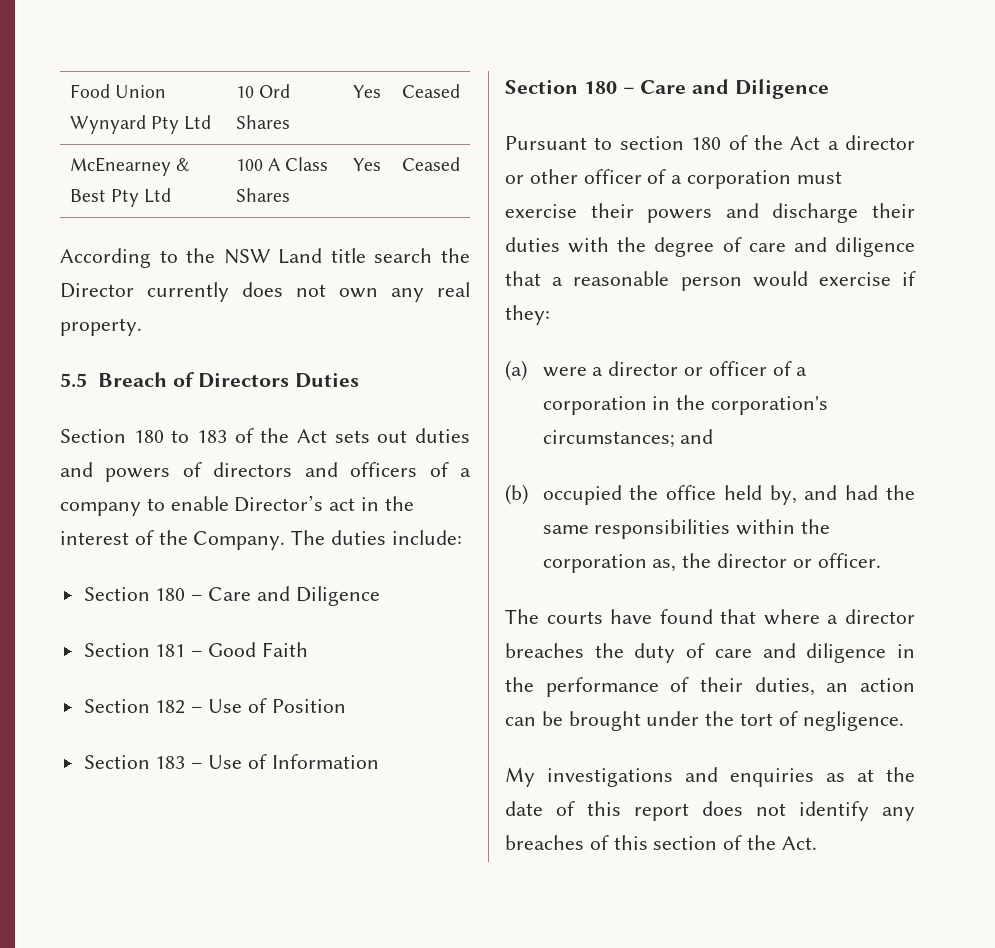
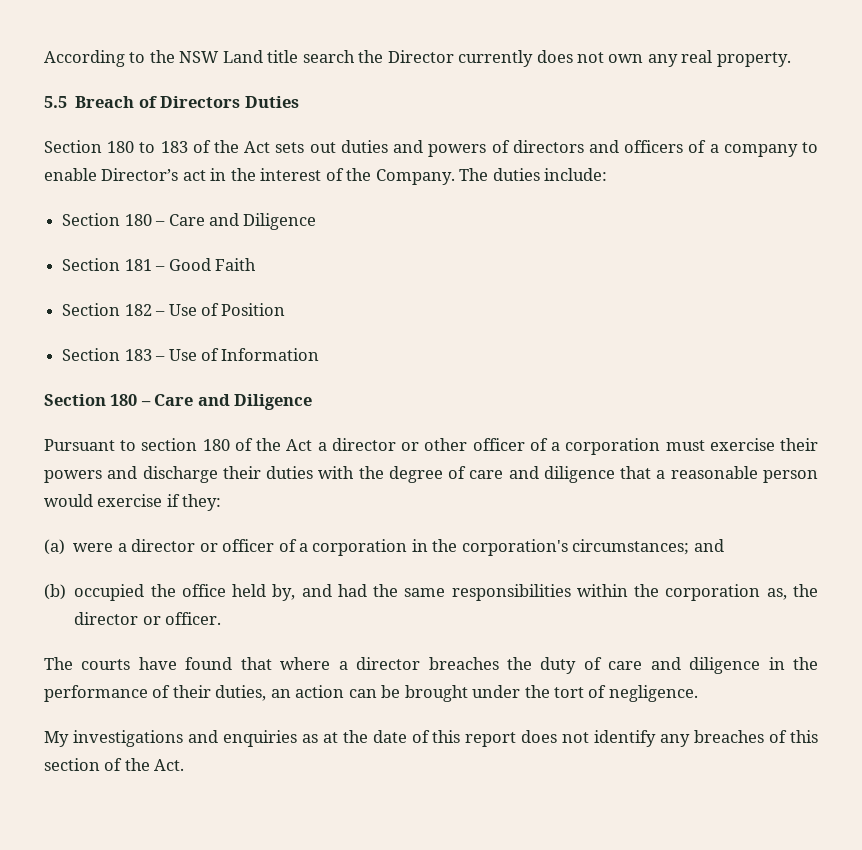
[69,84,166,98] [69,115,212,134] [235,84,290,98] [235,115,290,129] [352,85,381,98] [402,84,461,98] [69,157,190,176] [69,188,172,207] [235,157,329,171] [235,188,290,202] [352,158,381,171] [402,157,461,171] Food Union Wynyard Pty Ltd | 10 Ord Shares | Yes | Ceased // McEnearney & Best Pty Ltd | 100 A Class Shares | Yes | Ceased // -> (44, 58) none

